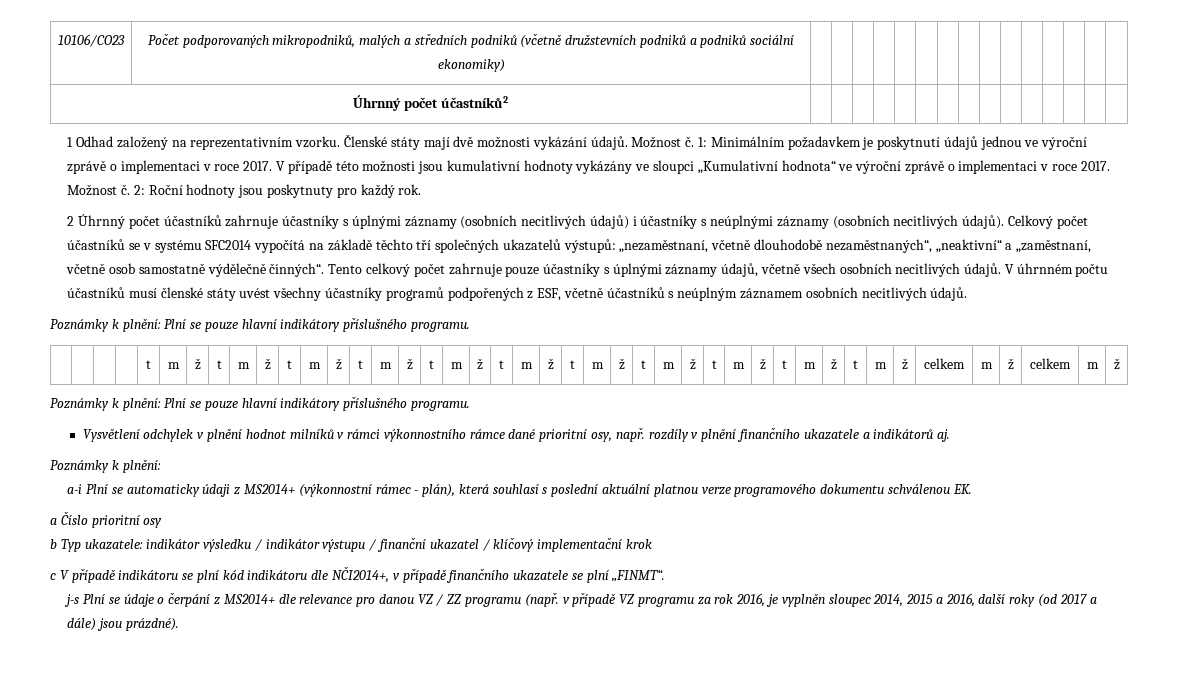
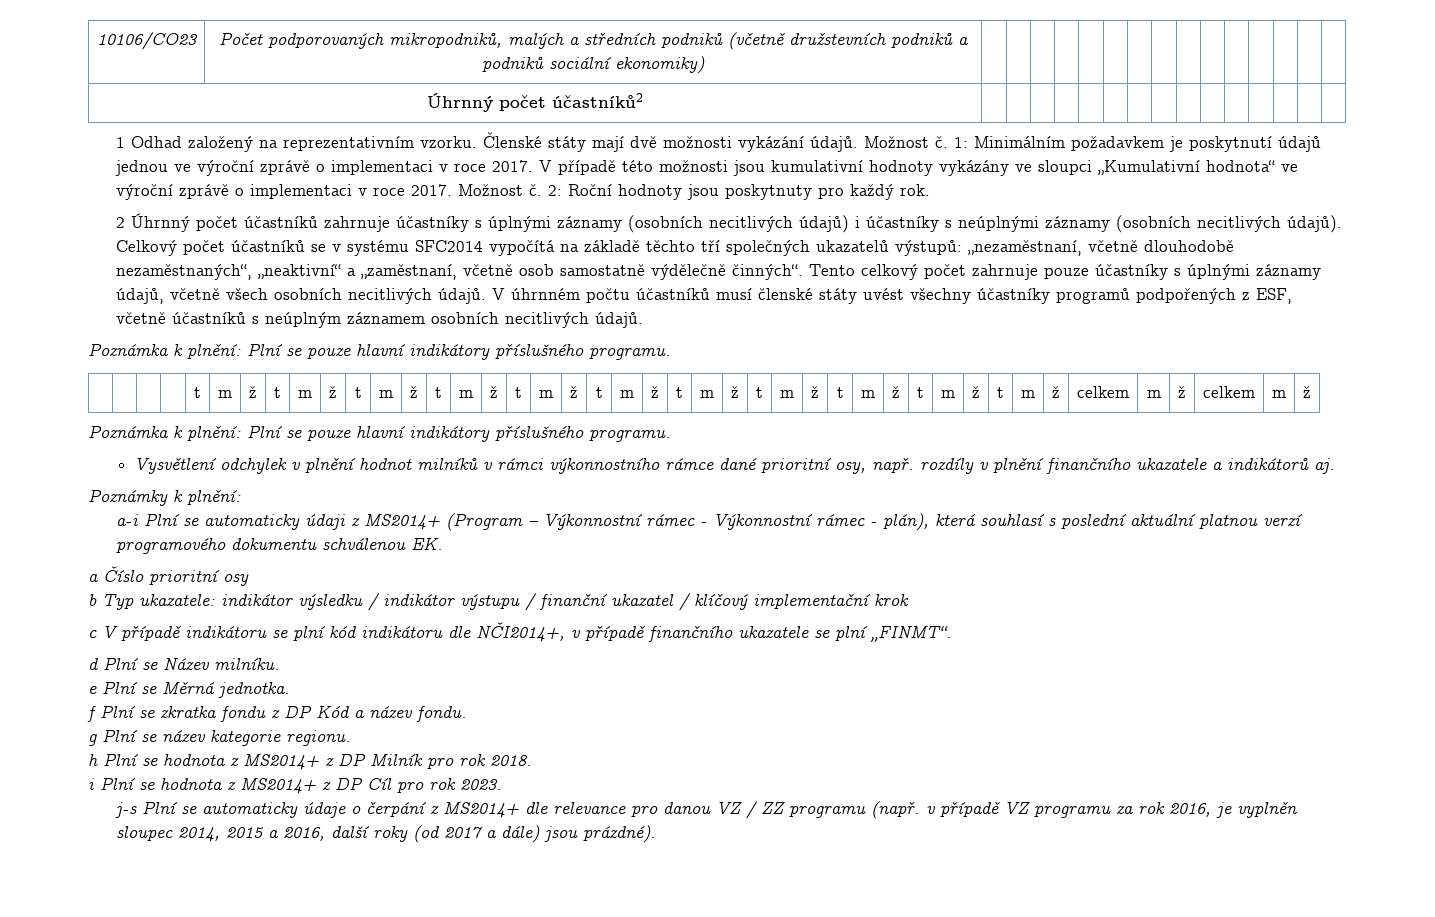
[50,319,109,332] Poznámky -> [88,343,169,357] Poznámka
[50,398,109,411] Poznámky -> [88,425,169,439] Poznámka
[298,484,372,497] (výkonnostní -> [446,513,814,531] (Program – Výkonnostní rámec - Výkonnostní
[701,487,731,495] verze -> [1263,514,1304,527] verzí
(666, 575) none -> [88,657,280,671] [88,681,290,698] [87,705,467,722] [88,729,351,746] [88,753,532,770] [88,777,502,794] // d Plní se Název milníku. // e Plní se Měrná jednotka. // f Plní se zkratka fondu z DP Kód a název fondu. // g Plní se název kategorie regionu. // h Plní se hodnota z MS2014+ z DP Milník pro rok 2018. // i Plní se hodnota z MS2014+ z DP Cíl pro rok 2023.
(120, 600) none -> [202,802,299,818] automaticky

